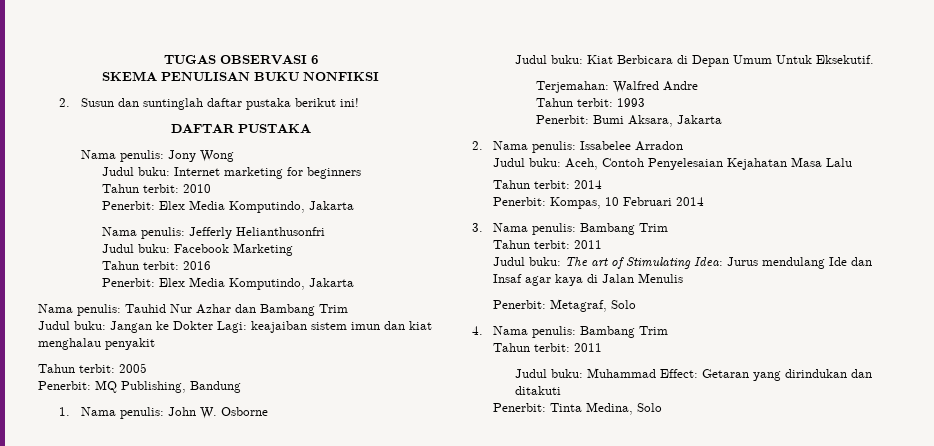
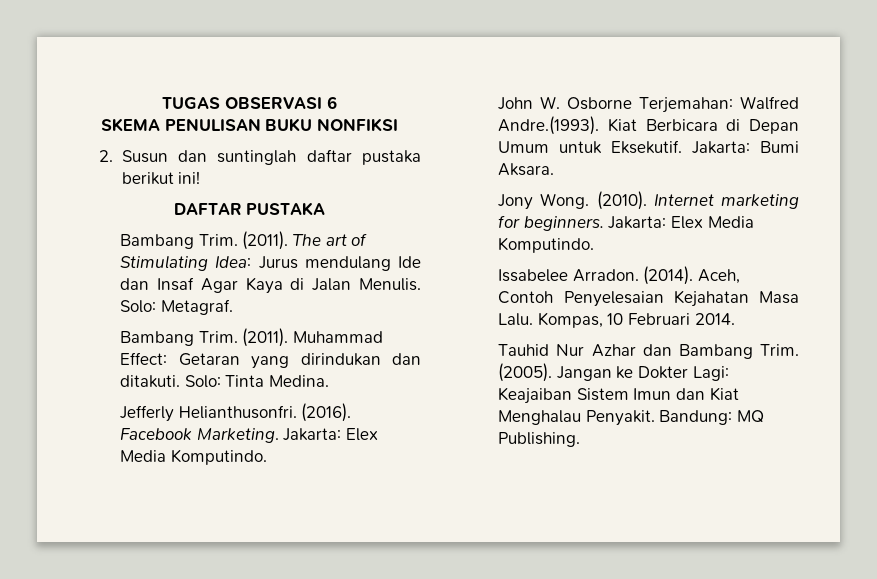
[80,150,234,162] [101,167,361,179] [101,184,211,193] [101,200,354,213] [101,227,325,239] [101,243,293,256] [101,261,211,270] [101,277,354,290] [38,304,348,316] [38,321,432,333] [38,338,155,350] [38,363,147,373] [38,380,241,393] [59,407,268,419] [514,55,874,67] [535,81,698,93] [535,98,645,107] [535,115,722,127] [472,141,684,153] [493,157,853,170] [493,180,603,189] [493,197,705,209] [472,223,669,235] [493,240,603,249] [493,257,562,266] Nama penulis: Jony Wong // Judul buku: Internet marketing for beginners // Tahun terbit: 2010 // Penerbit: Elex Media Komputindo, Jakarta // Nama penulis: Jefferly Helianthusonfri // Judul buku: Facebook Marketing // Tahun terbit: 2016 // Penerbit: Elex Media Komputindo, Jakarta // Nama penulis: Tauhid Nur Azhar dan Bambang Trim // Judul buku: Jangan ke Dokter Lagi: keajaiban sistem imun dan kiat menghalau penyakit // Tahun terbit: 2005 // Penerbit: MQ Publishing, Bandung // 1. Nama penulis: John W. Osborne // Judul buku: Kiat Berbicara di Depan Umum Untuk Eksekutif. // Terjemahan: Walfred Andre // Tahun terbit: 1993 // Penerbit: Bumi Aksara, Jakarta // 2. Nama penulis: Issabelee Arradon // Judul buku: Aceh, Contoh Penyelesaian Kejahatan Masa Lalu // Tahun terbit: 2014 // Penerbit: Kompas, 10 Februari 2014 // 3. Nama penulis: Bambang Trim // Tahun terbit: 2011 // Judul buku: -> [120,231,289,250] Bambang Trim. (2011).
[525,273,684,286] [493,299,637,312] [472,326,669,338] [493,343,603,352] [514,369,583,378] agar kaya di Jalan Menulis // Penerbit: Metagraf, Solo // 4. Nama penulis: Bambang Trim // Tahun terbit: 2011 // Judul buku: -> [200,277,421,294] [120,299,233,315] [120,328,289,347] Agar Kaya di Jalan Menulis. Solo: Metagraf. // Bambang Trim. (2011).
[514,386,561,395] [493,402,663,415] ditakuti // Penerbit: Tinta Medina, Solo -> [120,375,330,388] [120,403,352,422] [120,428,379,443] [120,449,267,465] [498,96,799,113] [498,116,799,135] [498,140,799,154] [498,163,555,176] [498,191,799,210] [498,215,754,231] [498,237,595,253] [498,266,741,285] [498,290,799,307] [498,312,735,328] [498,344,799,359] [498,363,729,382] [498,387,739,404] [498,410,765,426] [498,432,581,447] ditakuti. Solo: Tinta Medina. // Jefferly Helianthusonfri. (2016). Facebook Marketing. Jakarta: Elex Media Komputindo. // John W. Osborne Terjemahan: Walfred Andre.(1993). Kiat Berbicara di Depan Umum untuk Eksekutif. Jakarta: Bumi Aksara. // Jony Wong. (2010). Internet marketing for beginners. Jakarta: Elex Media Komputindo. // Issabelee Arradon. (2014). Aceh, Contoh Penyelesaian Kejahatan Masa Lalu. Kompas, 10 Februari 2014. // Tauhid Nur Azhar dan Bambang Trim. (2005). Jangan ke Dokter Lagi: Keajaiban Sistem Imun dan Kiat Menghalau Penyakit. Bandung: MQ Publishing.

